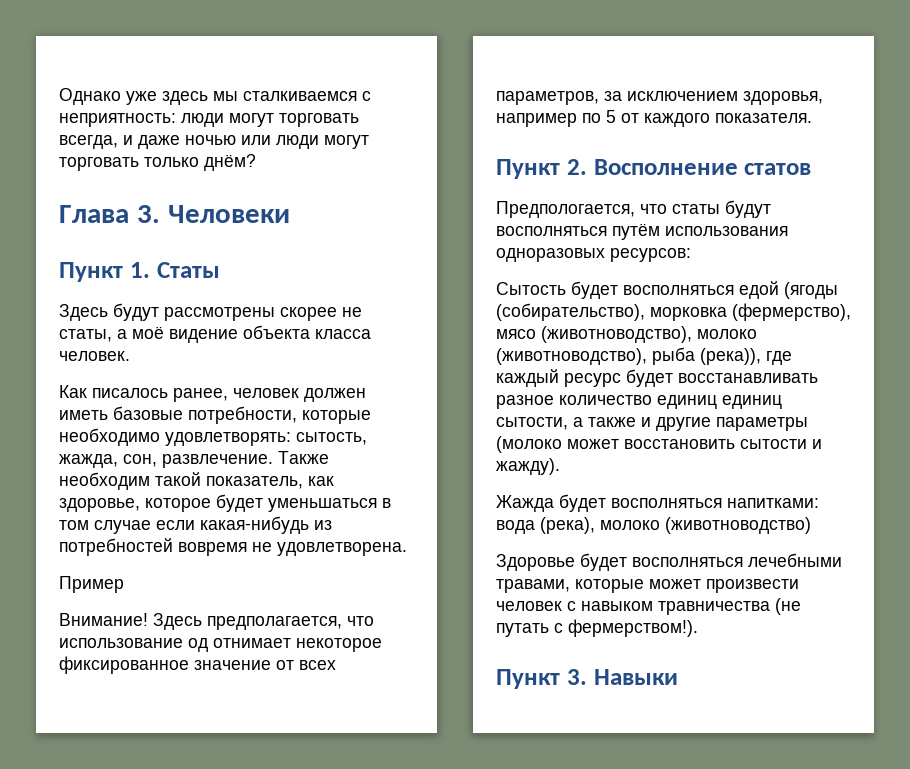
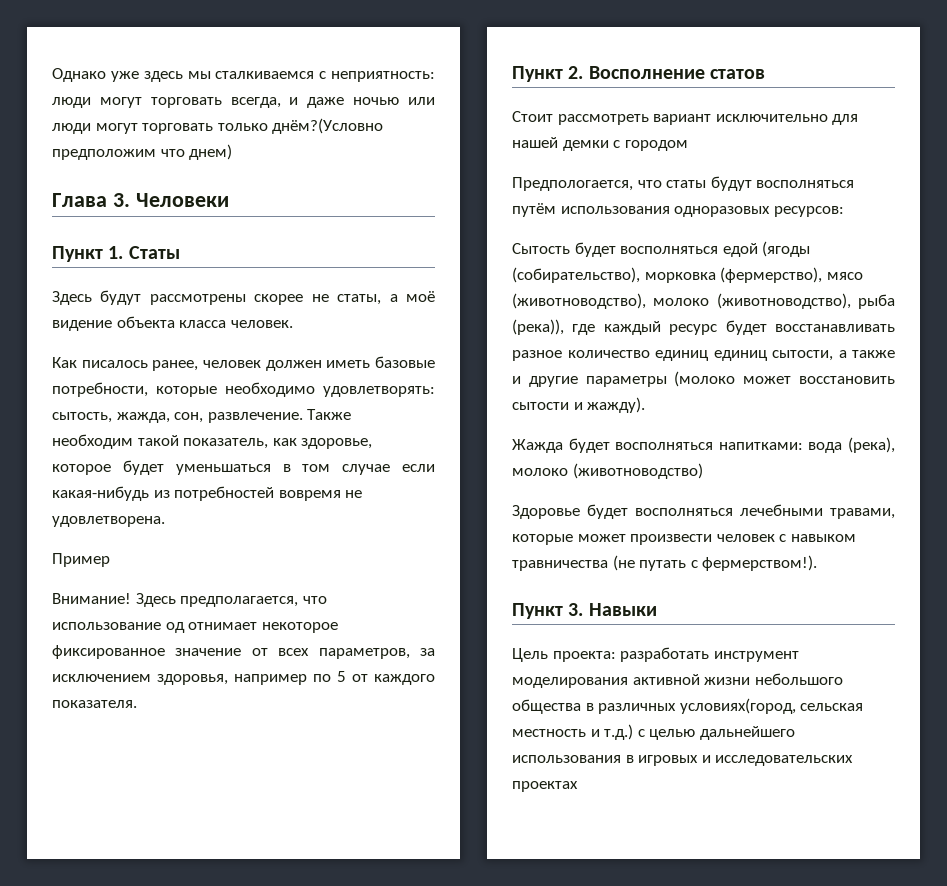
[204,154,256,171] днём? -> [272,118,384,134] [52,144,233,160] днём?(Условно предположим что днем)
(812, 169) none -> [512,111,859,125] [512,137,688,151] // Стоит рассмотреть вариант исключительно для нашей демки с городом
(678, 677) none -> [512,647,799,662] [512,673,843,688] [512,698,864,714] [512,724,795,740] [512,755,854,766] [512,781,578,792] // Цель проекта: разработать инструмент моделирования активной жизни небольшого общества в различных условиях(город, сельская местность и т.д.) с целью дальнейшего использования в игровых и исследовательских проектах

